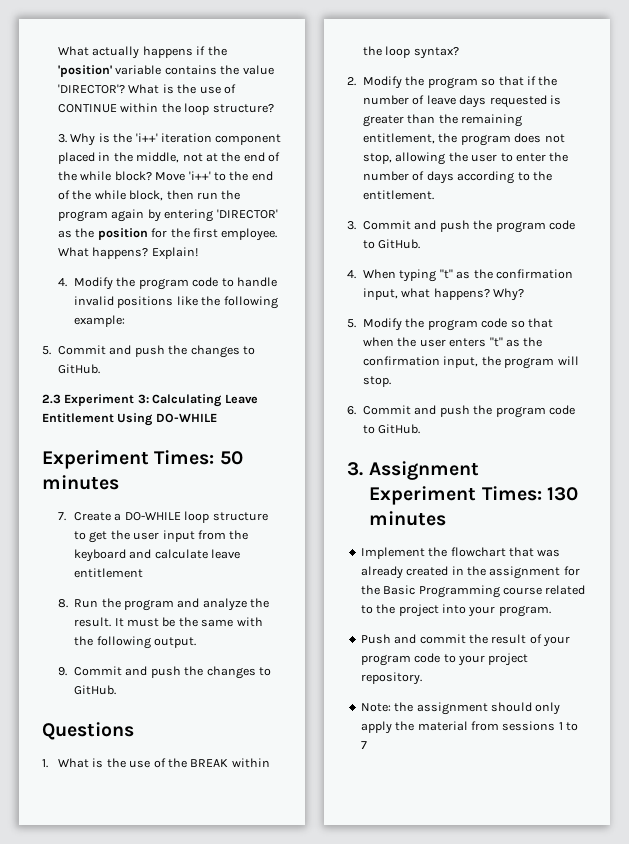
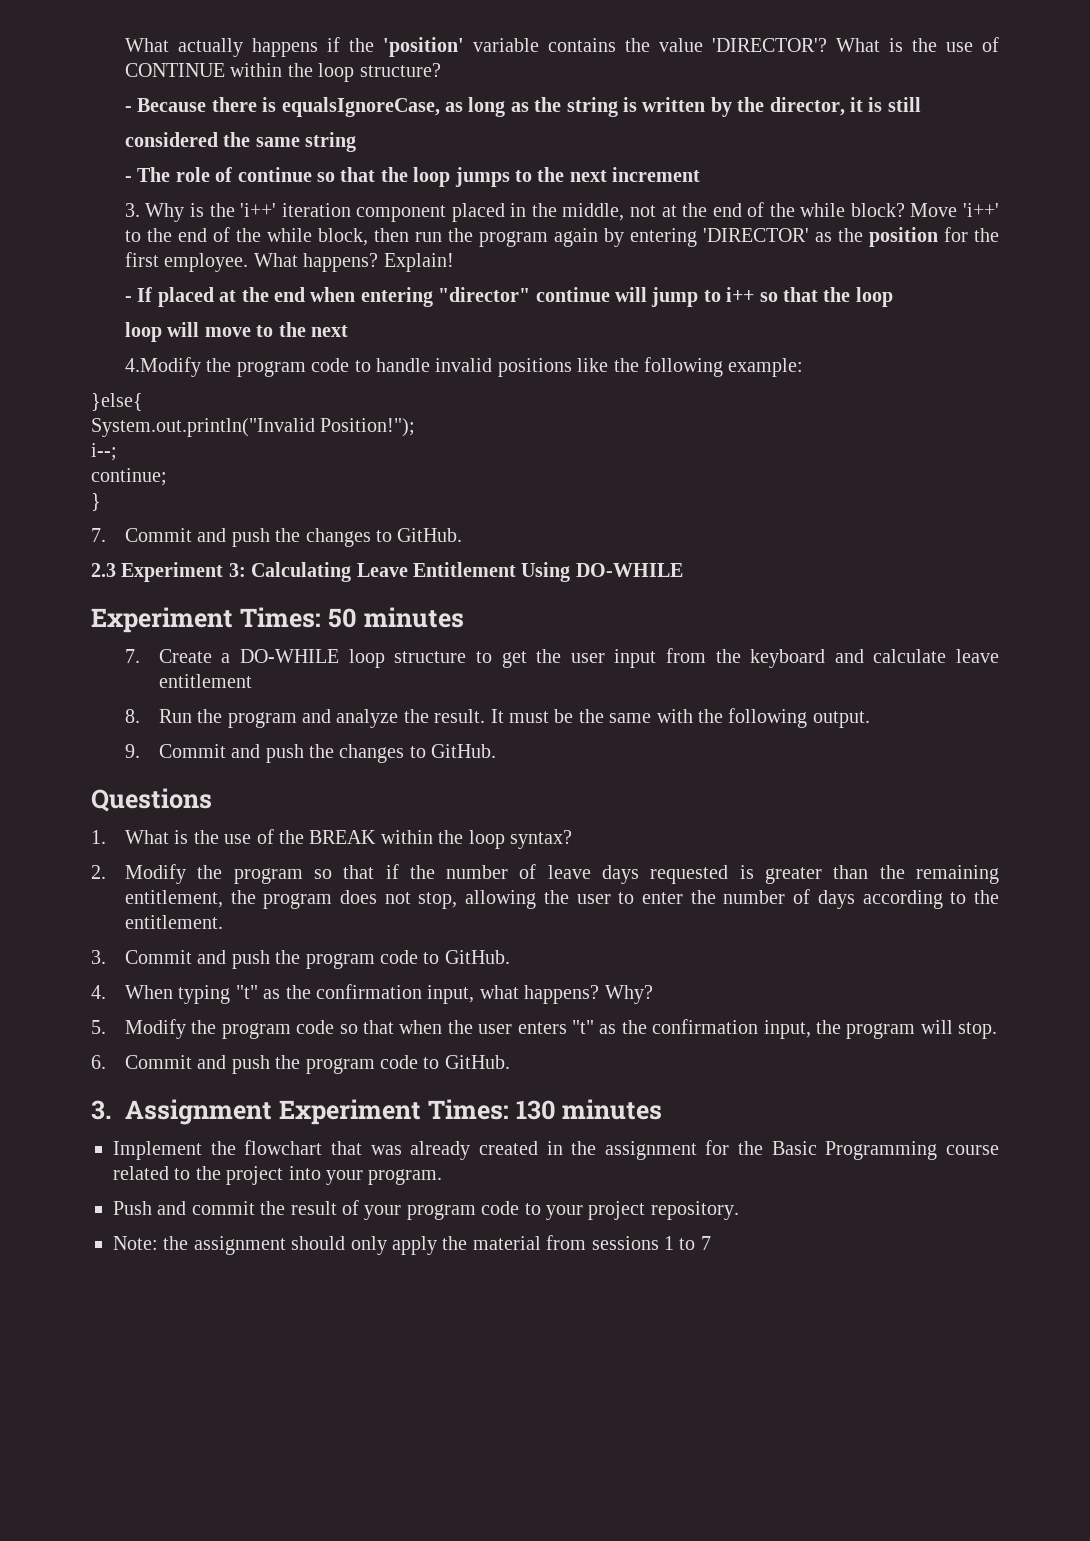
(274, 108) none -> [124,97,921,117] [124,132,357,152] [124,167,701,187] // - Because there is equalsIgnoreCase, as long as the string is written by the director, it is still // considered the same string // - The role of continue so that the loop jumps to the next increment
[58,277,114,290] 4. Modify -> [124,287,893,307] [124,322,348,342] [124,357,201,377] - If placed at the end when entering "director" continue will jump to i++ so that the loop // loop will move to the next // 4.Modify
[42,346,51,355] 5. -> [91,393,143,411] [91,418,416,437] [91,443,117,461] [91,468,167,486] [91,493,101,511] [91,528,106,542] }else{ // System.out.println("Invalid Position!"); // i--; // continue; // } // 7.

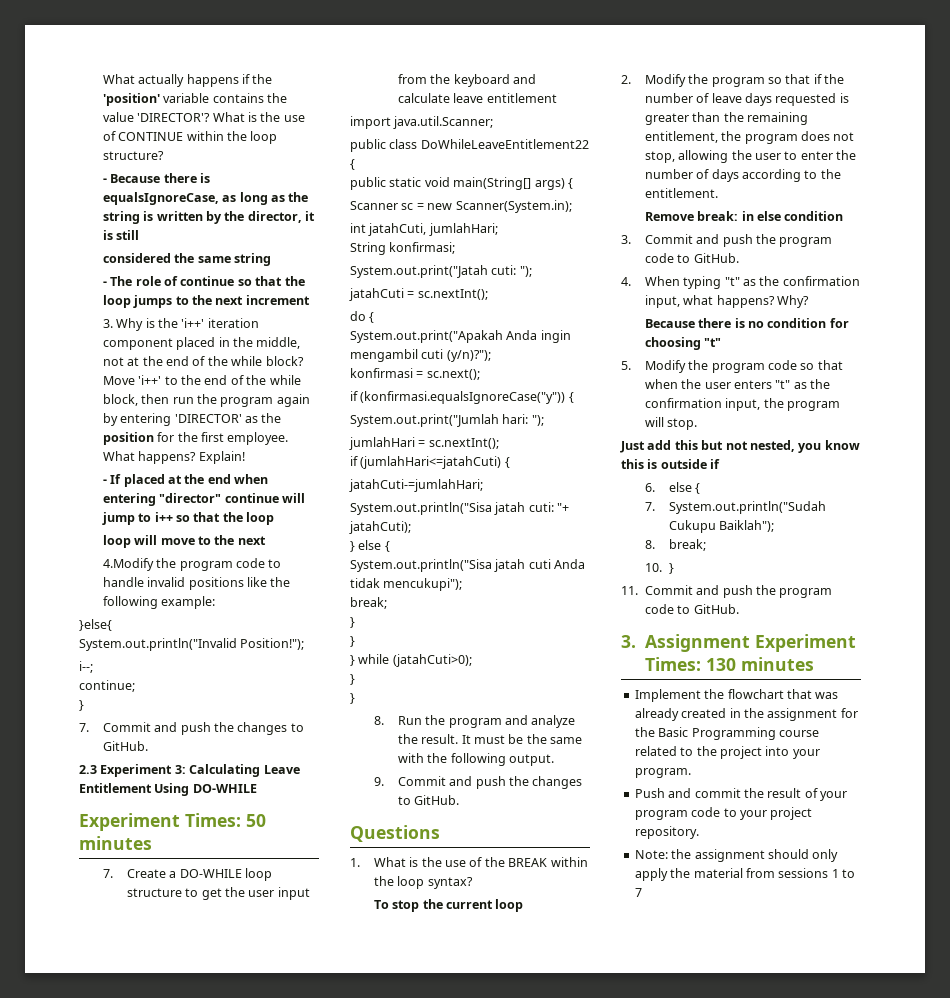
(252, 681) none -> [350,116,494,129] [350,139,589,152] [350,159,355,170] [350,177,573,190] [350,200,572,213] [350,223,498,236] [350,242,456,255] [350,265,532,278] [349,288,488,301] [350,311,375,323] [350,330,571,343] [350,349,491,362] [350,368,480,380] [350,391,574,404] [350,414,544,427] [349,437,499,450] [350,456,510,469] [349,479,483,492] [350,502,570,515] [349,521,411,534] [350,540,390,552] [350,559,586,572] [350,578,463,591] [350,597,387,609] [350,617,355,628] [350,636,355,647] [350,654,472,667] [350,674,355,685] [350,693,355,704] // import java.util.Scanner; // public class DoWhileLeaveEntitlement22 { // public static void main(String[] args) { // Scanner sc = new Scanner(System.in); // int jatahCuti, jumlahHari; // String konfirmasi; // System.out.print("Jatah cuti: "); // jatahCuti = sc.nextInt(); // do { // System.out.print("Apakah Anda ingin mengambil cuti (y/n)?"); // konfirmasi = sc.next(); // if (konfirmasi.equalsIgnoreCase("y")) { // System.out.print("Jumlah hari: "); // jumlahHari = sc.nextInt(); // if (jumlahHari<=jatahCuti) { // jatahCuti-=jumlahHari; // System.out.println("Sisa jatah cuti: "+ jatahCuti); // } else { // System.out.println("Sisa jatah cuti Anda tidak mencukupi"); // break; // } // } // } while (jatahCuti>0); // } // }
(572, 839) none -> [373,899,524,912] // To stop the current loop
(223, 922) none -> [644,211,844,221] // Remove break: in else condition
(653, 994) none -> [644,318,849,328] [644,337,722,350] // Because there is no condition for choosing "t"
[91,1055,106,1069] 6. -> [620,440,860,453] [621,459,721,469] [644,482,701,494] [644,501,826,514] [668,520,775,533] [644,539,706,551] [644,563,674,574] [621,586,638,595] Just add this but not nested, you know this is outside if // 6. else { // 7. System.out.println("Sudah Cukupu Baiklah"); // 8. break; // 10. } // 11.

